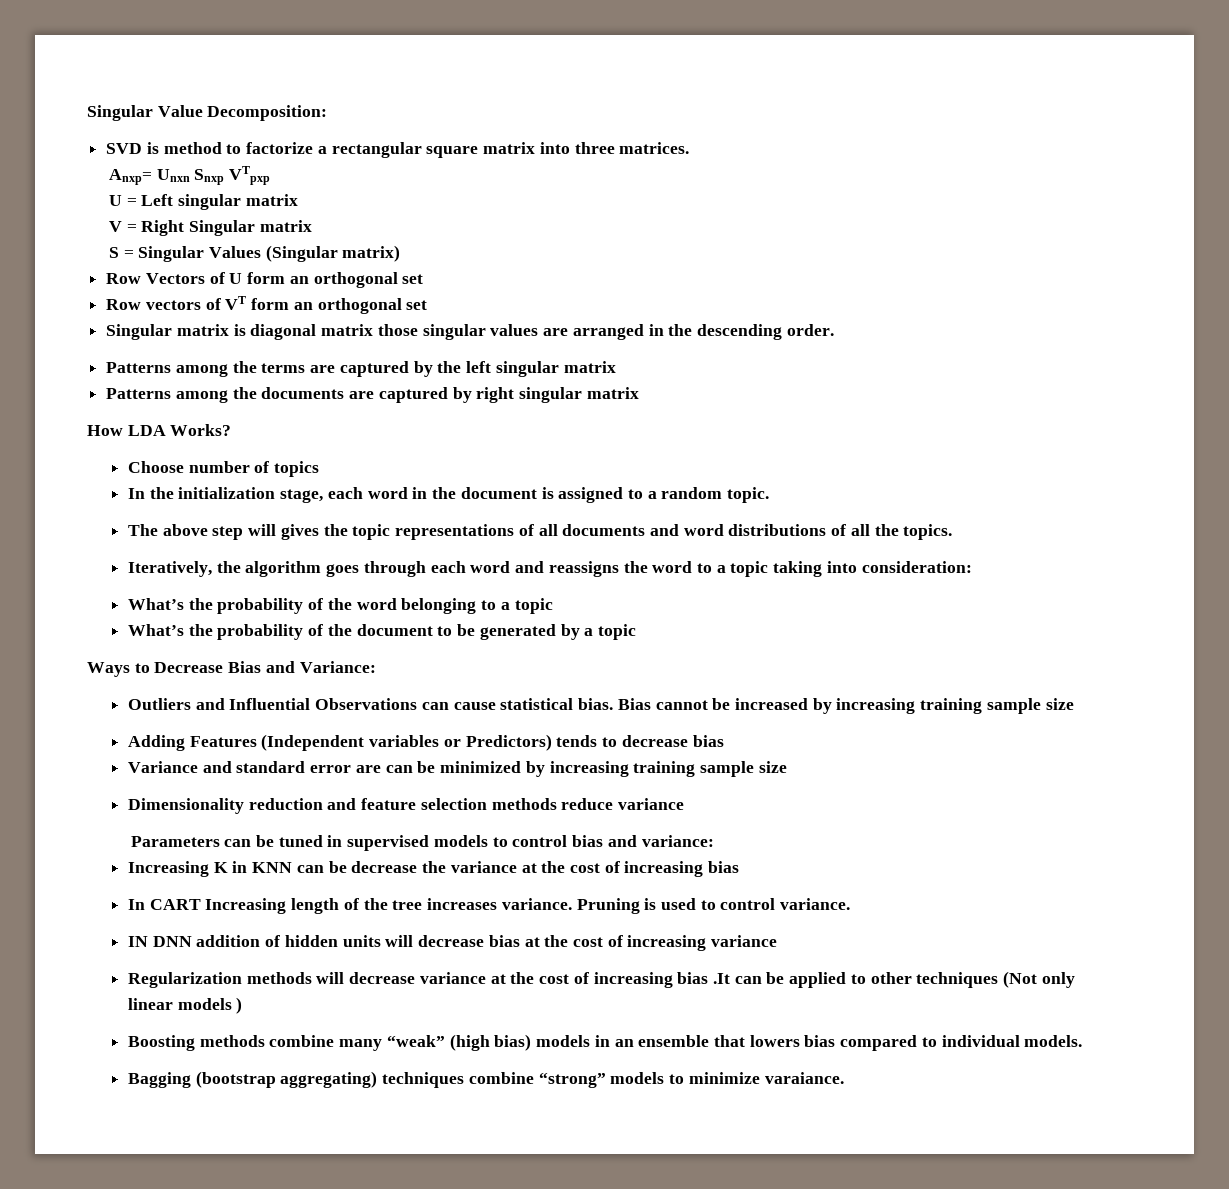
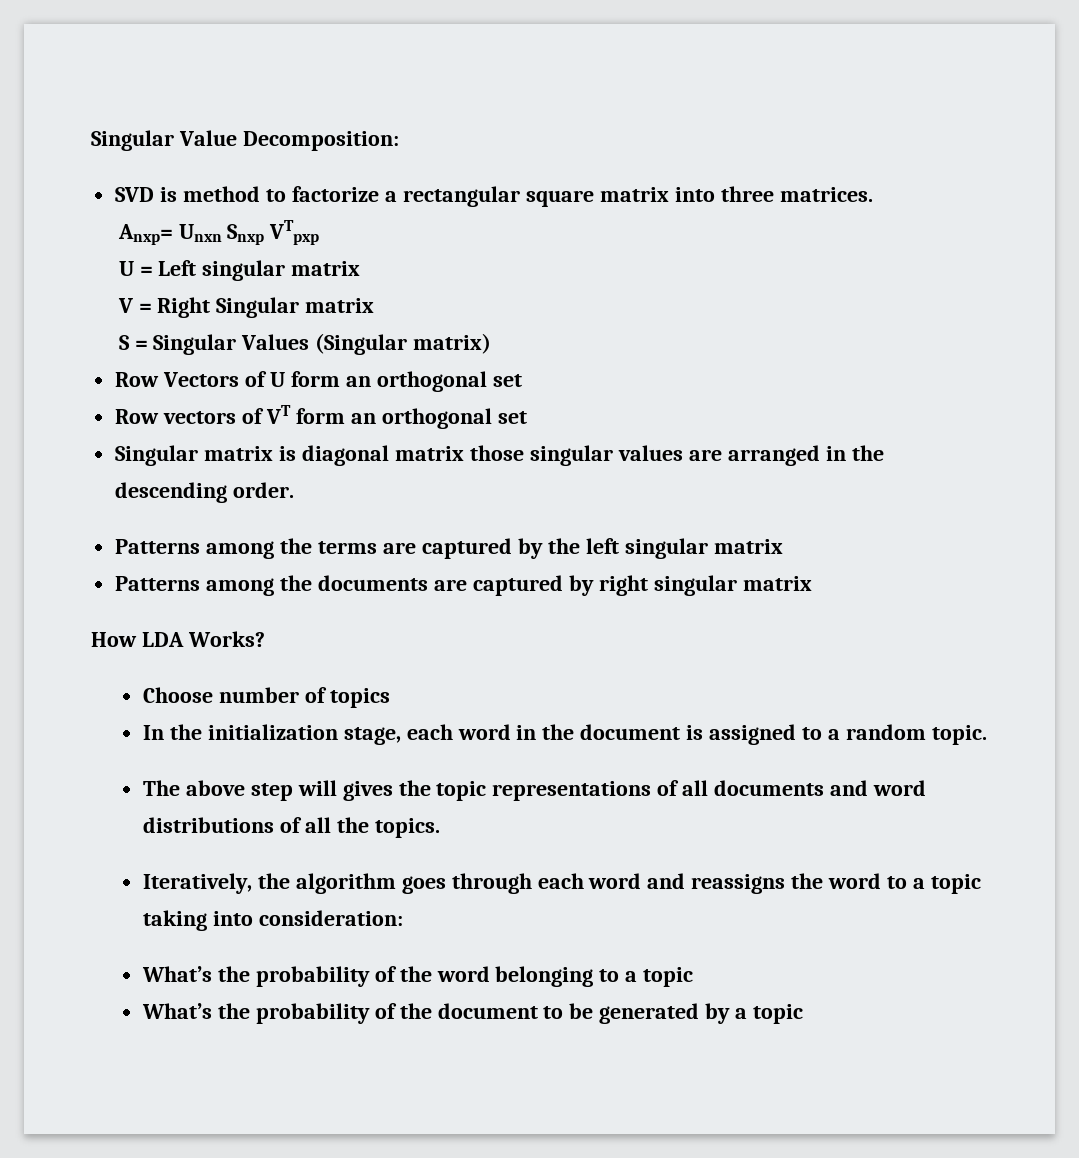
[87,661,376,677] [128,698,1074,714] [128,734,724,751] [128,761,787,777] [128,798,685,814] [130,835,714,851] [128,861,740,877] [128,898,851,914] [128,935,778,951] [128,971,1075,988] [128,997,243,1014] [128,1034,1083,1051] [128,1071,844,1088] // Ways to Decrease Bias and Variance: // Outliers and Influential Observations can cause statistical bias. Bias cannot be increased by increasing training sample size // Adding Features (Independent variables or Predictors) tends to decrease bias // Variance and standard error are can be minimized by increasing training sample size // Dimensionality reduction and feature selection methods reduce variance // Parameters can be tuned in supervised models to control bias and variance: // Increasing K in KNN can be decrease the variance at the cost of increasing bias // In CART Increasing length of the tree increases variance. Pruning is used to control variance. // IN DNN addition of hidden units will decrease bias at the cost of increasing variance // Regularization methods will decrease variance at the cost of increasing bias .It can be applied to other techniques (Not only linear models ) // Boosting methods combine many “weak” (high bias) models in an ensemble that lowers bias compared to individual models. // Bagging (bootstrap aggregating) techniques combine “strong” models to minimize varaiance. -> (804, 1014) none

